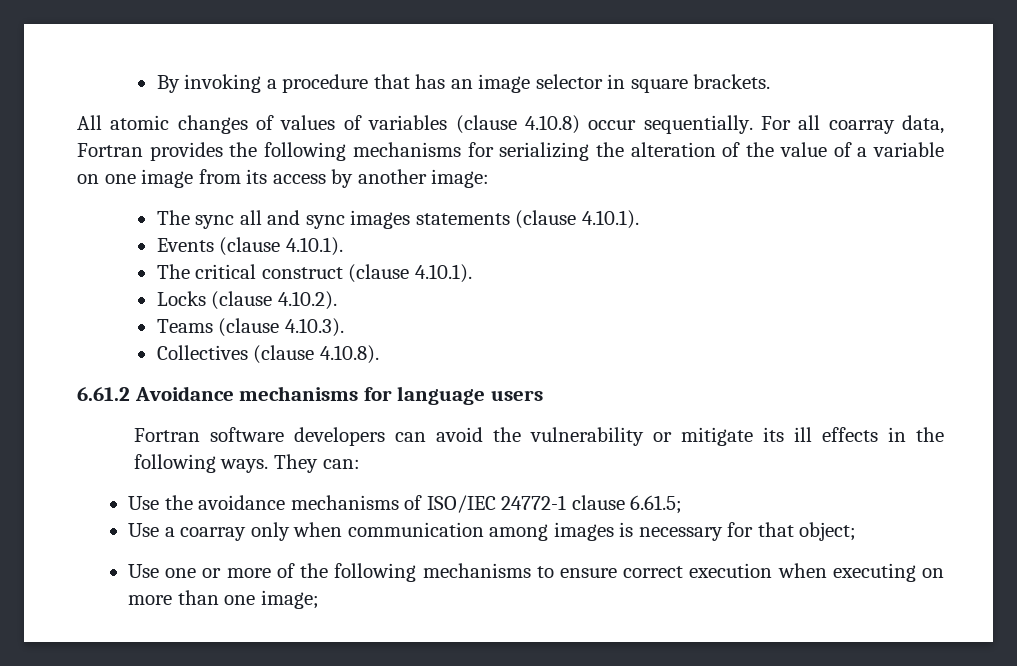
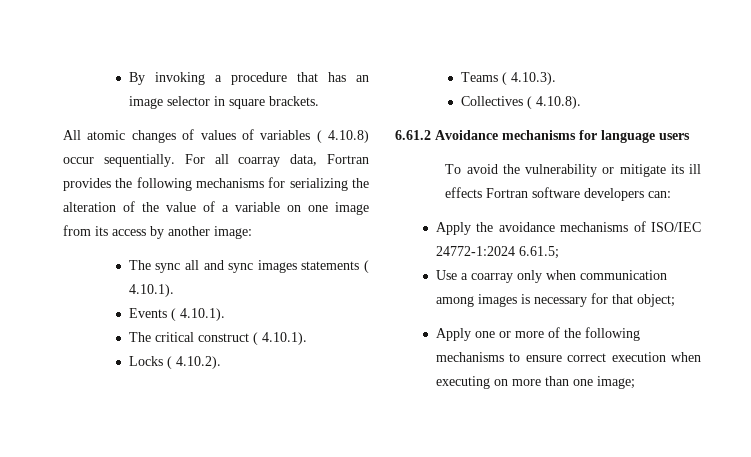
[455,115,517,134] (clause -> [316,130,322,143] (
[515,210,577,229] (clause -> [363,260,369,273] (
[219,237,281,256] (clause -> [170,308,176,321] (
[348,264,410,283] (clause -> [252,332,258,345] (
[211,291,273,310] (clause -> [166,356,172,369] (
[218,318,280,337] (clause -> [501,72,507,85] (
[253,345,315,364] (clause -> [526,96,532,109] (
[133,427,426,446] Fortran software developers can -> [445,164,462,174] To
[887,427,945,442] [133,454,319,473] in the following ways. They -> [486,187,645,201] Fortran software developers
[128,496,160,510] Use -> [435,222,471,235] Apply
[501,495,625,510] 24772-1 clause -> [435,246,515,256] 24772-1:2024
[128,564,160,578] Use -> [435,328,471,341] Apply

